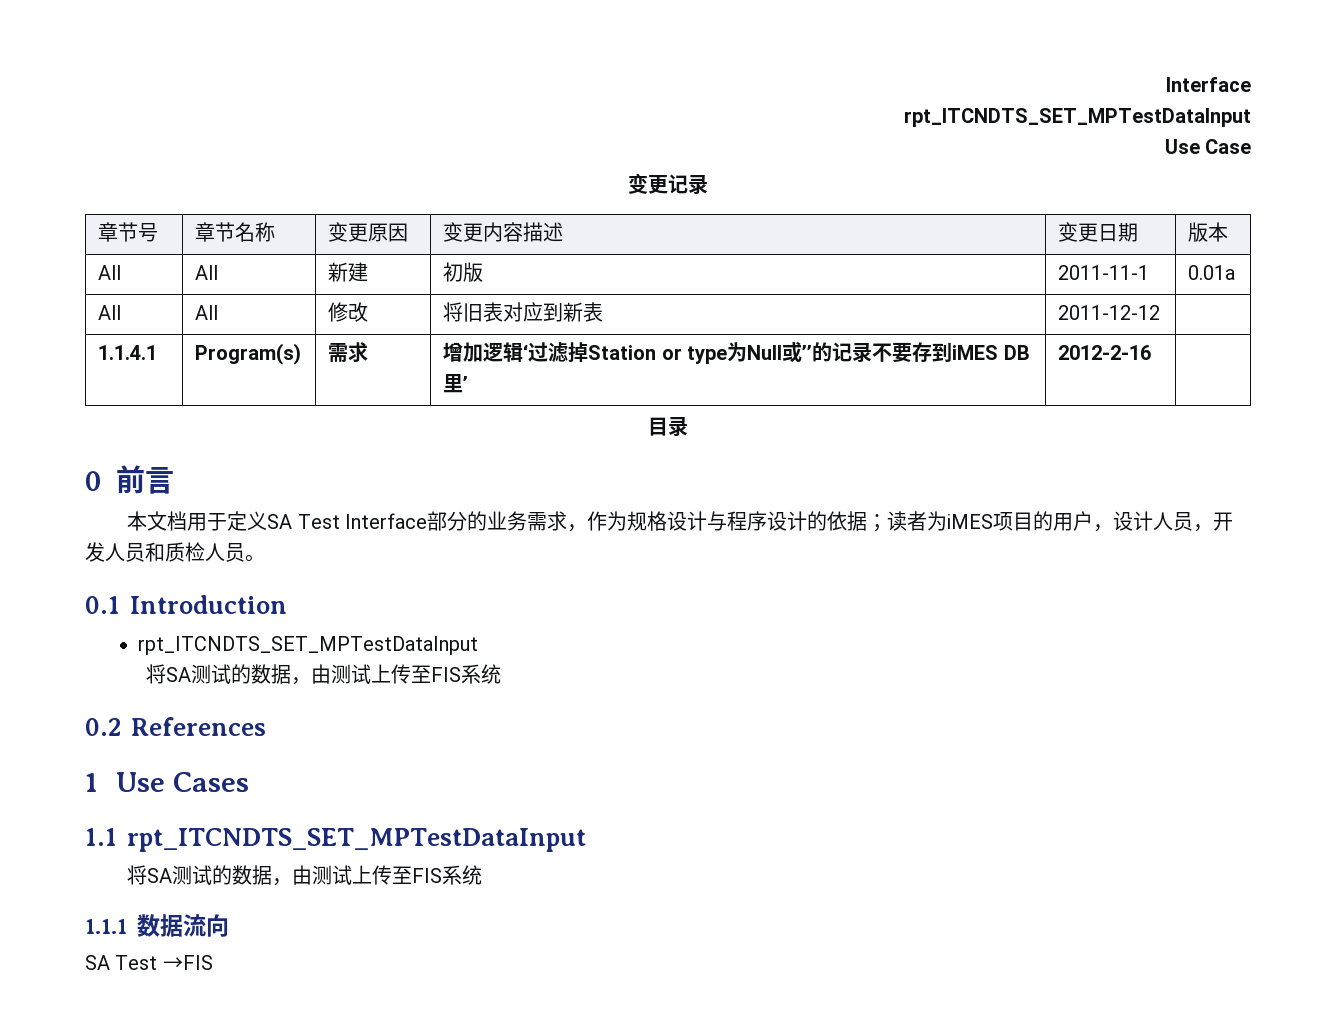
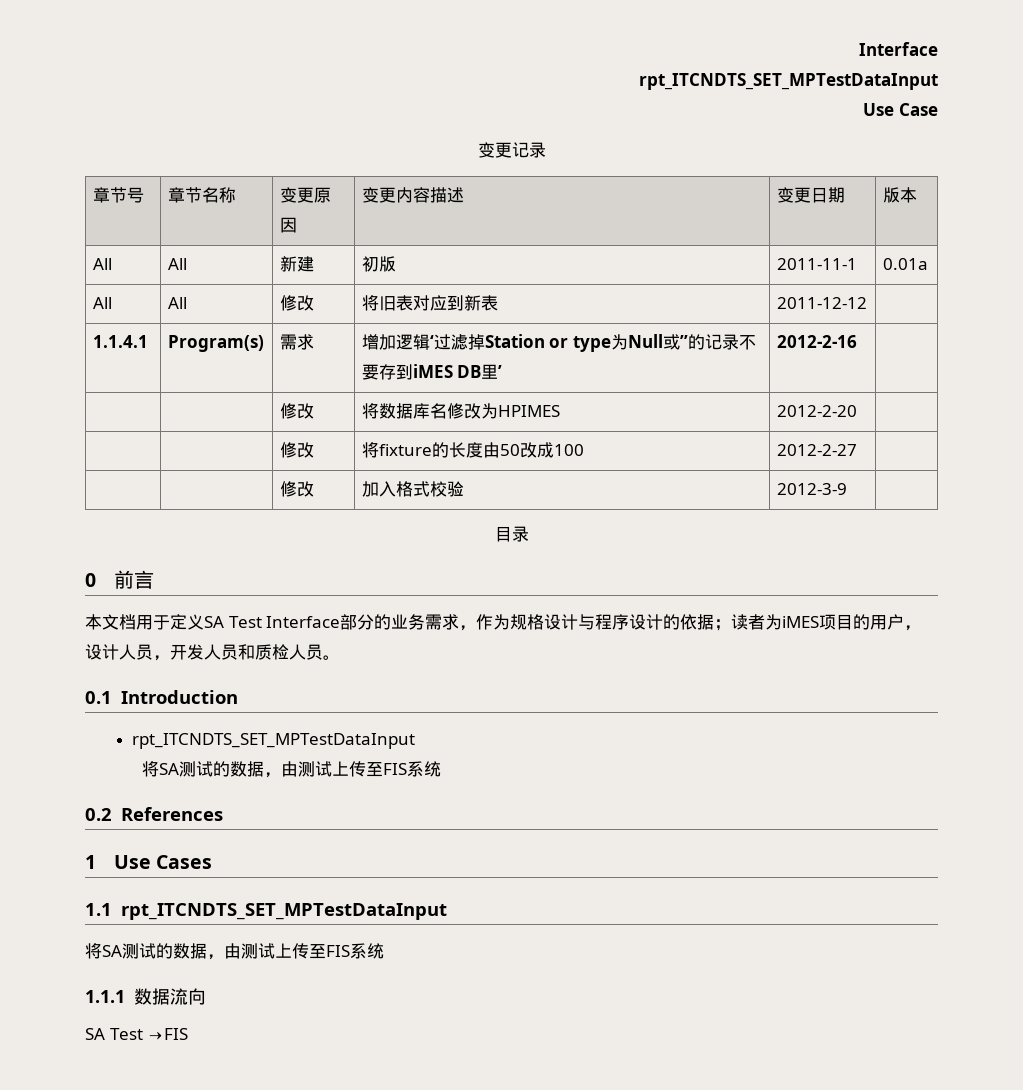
(1152, 352) none -> [279,403,314,419] [361,403,560,419] [776,405,857,417] [279,442,314,458] [361,442,584,458] [776,444,857,456] [279,481,314,497] [361,481,464,497] [776,483,847,495] // | | 修改 | 将数据库名修改为HPIMES | 2012-2-20 | // | | 修改 | 将fixture的长度由50改成100 | 2012-2-27 | // | | 修改 | 加入格式校验 | 2012-3-9 |

